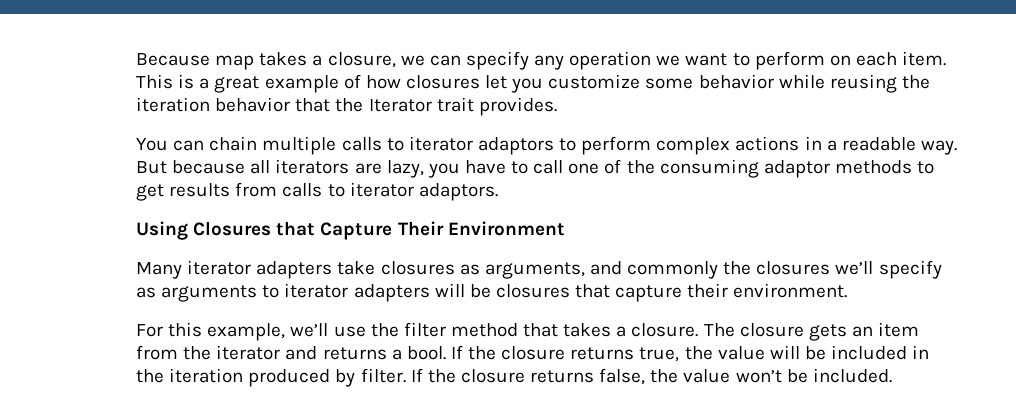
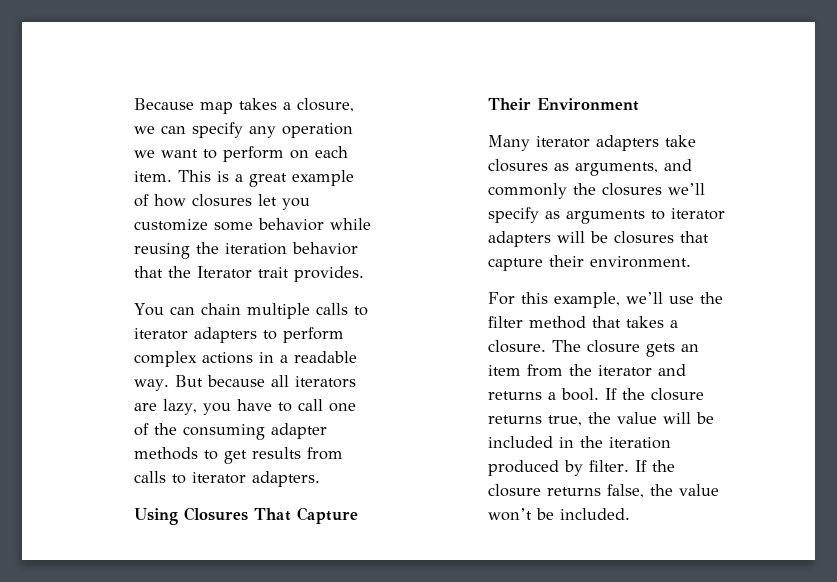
[477,137,554,155] adaptors -> [193,327,257,343] adapters
[763,160,830,178] adaptor -> [270,423,327,439] adapter
[418,183,498,201] adaptors. -> [251,471,320,487] adapters.
[276,221,316,236] that -> [253,508,291,521] That

